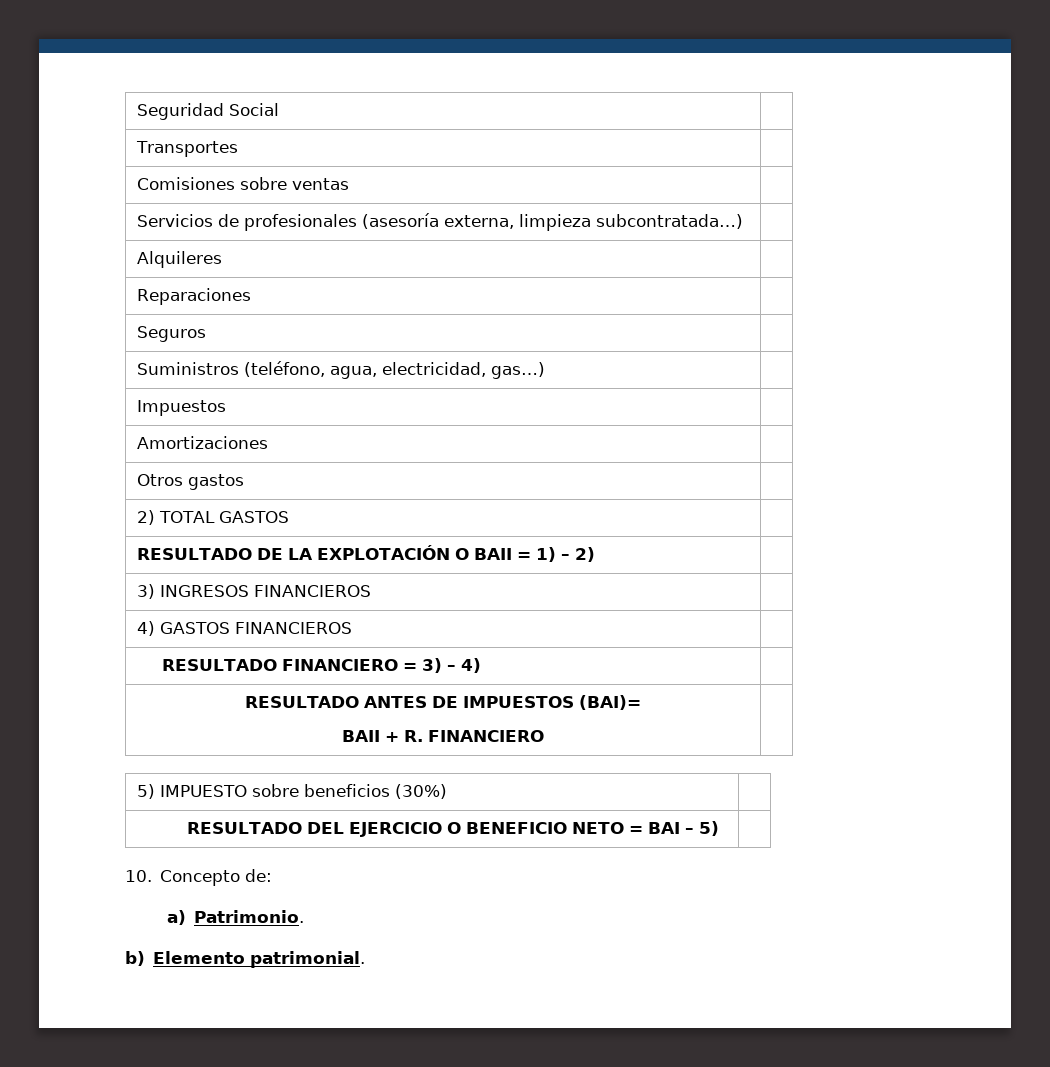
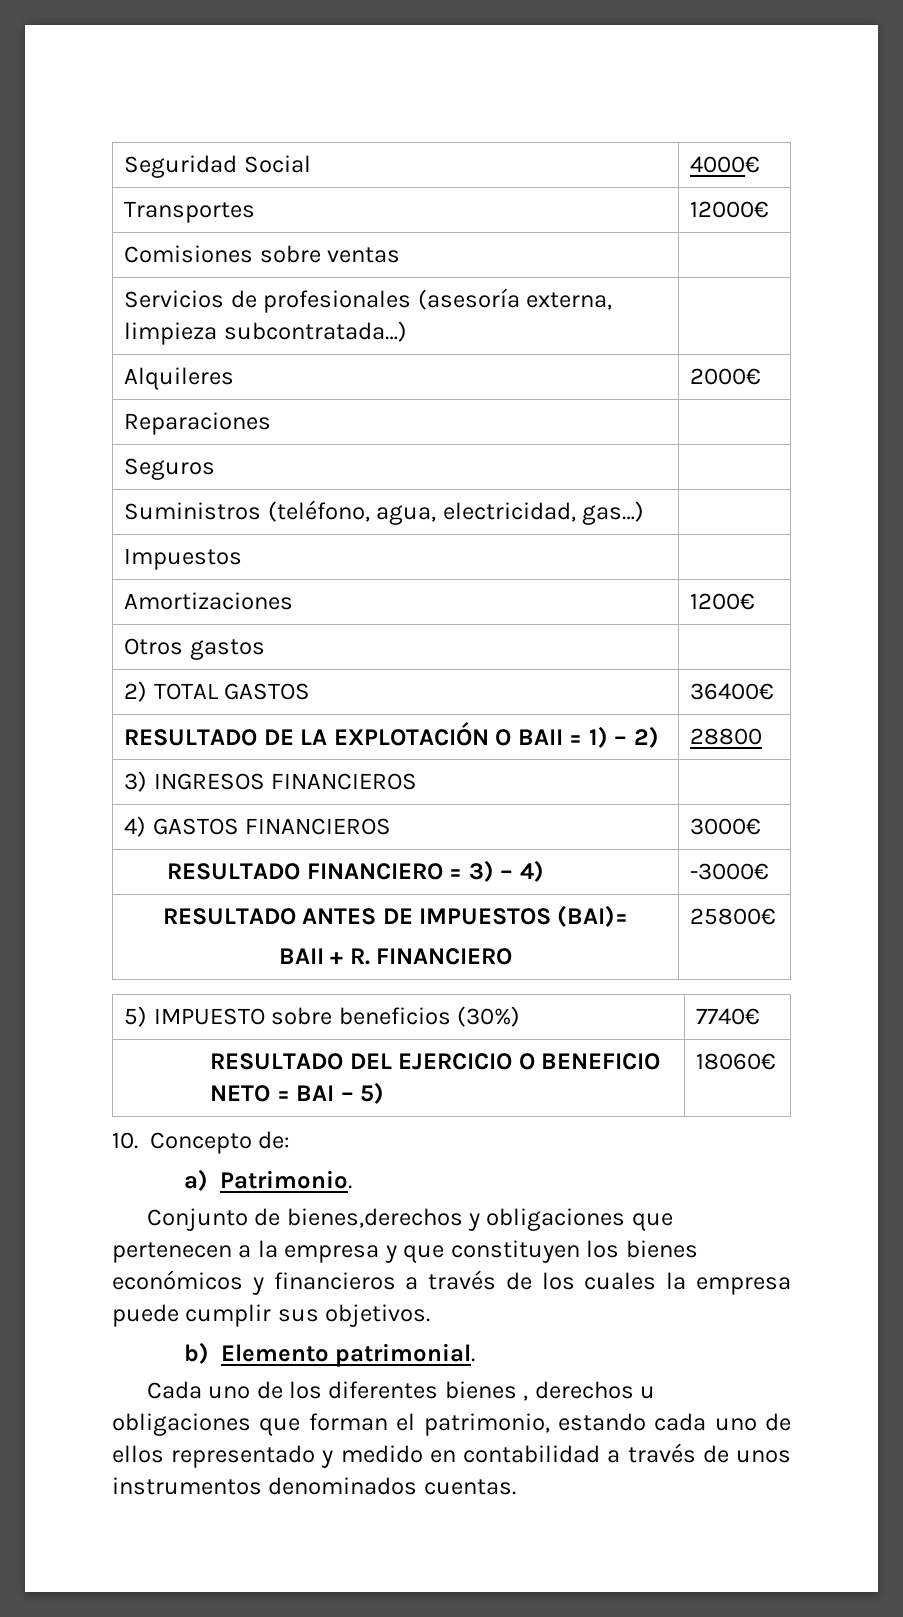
(279, 109) none -> [690,156,761,173] 4000€
(238, 149) none -> [690,201,770,218] 12000€
(222, 259) none -> [690,368,762,385] 2000€
(268, 442) none -> [690,593,756,610] 1200€
(289, 517) none -> [690,683,775,700] 36400€
(595, 554) none -> [690,728,763,745] 28800
(352, 628) none -> [690,818,762,835] 3000€
(481, 665) none -> [690,863,770,880] -3000€
(544, 736) none -> [690,908,777,925] 25800€
(447, 791) none -> [696,1008,761,1025] 7740€
(719, 828) none -> [696,1053,777,1070] 18060€
[125,951,366,968] b) Elemento patrimonial. -> [146,1208,673,1231] [112,1240,698,1263] [112,1270,791,1295] [112,1304,431,1327] [183,1342,476,1367] [146,1381,656,1401] [112,1413,791,1436] [112,1443,791,1468] [112,1477,516,1495] Conjunto de bienes,derechos y obligaciones que pertenecen a la empresa y que constituyen los bienes económicos y financieros a través de los cuales la empresa puede cumplir sus objetivos. // b) Elemento patrimonial. // Cada uno de los diferentes bienes , derechos u obligaciones que forman el patrimonio, estando cada uno de ellos representado y medido en contabilidad a través de unos instrumentos denominados cuentas.

